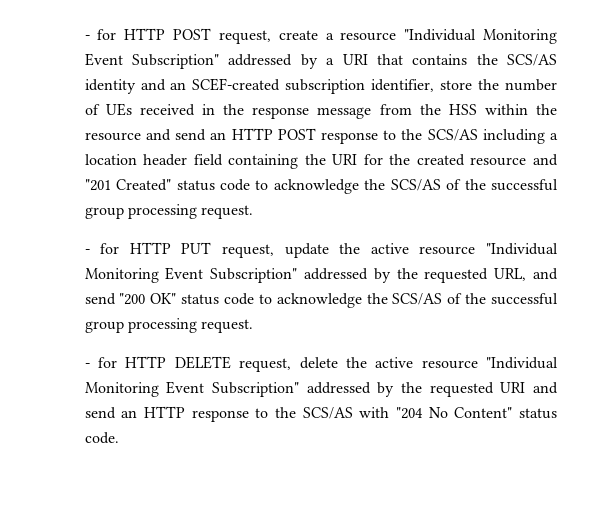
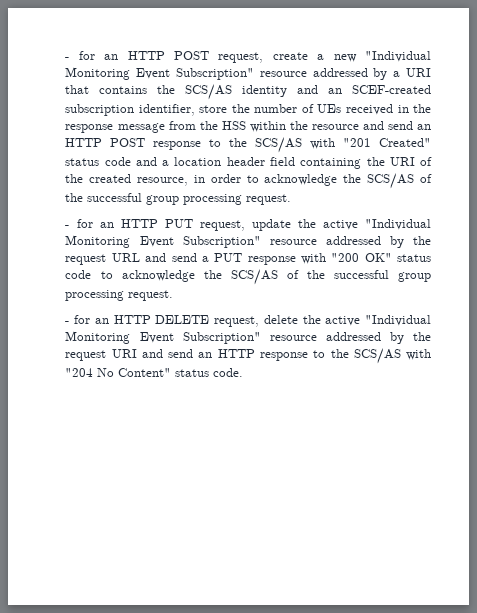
[84,29,117,40] - for -> [65,51,119,60] - for an
[340,29,558,44] [84,53,220,69] resource "Individual Monitoring Event Subscription" -> [333,51,431,62] [65,67,307,80] new "Individual Monitoring Event Subscription" resource
[482,129,545,144] including -> [310,138,431,149] [65,157,157,166] with "201 Created" status code and
[363,154,383,165] for -> [420,157,433,166] of
[470,154,559,166] [84,179,250,191] resource and "201 Created" status code -> [137,174,241,186] resource, in order
(120, 248) none -> [99,222,114,228] an
[419,243,558,255] [84,267,558,283] [84,293,116,305] resource "Individual Monitoring Event Subscription" addressed by the requested URL, and send -> [365,219,431,230] [65,235,431,248] [65,253,326,265] "Individual Monitoring Event Subscription" resource addressed by the request URL and send a PUT response with
(118, 362) none -> [94,318,109,324] an
[421,357,558,369] [84,381,494,397] resource "Individual Monitoring Event Subscription" addressed by the requested -> [365,315,431,326] [65,331,431,344] [65,350,107,361] "Individual Monitoring Event Subscription" resource addressed by the request

